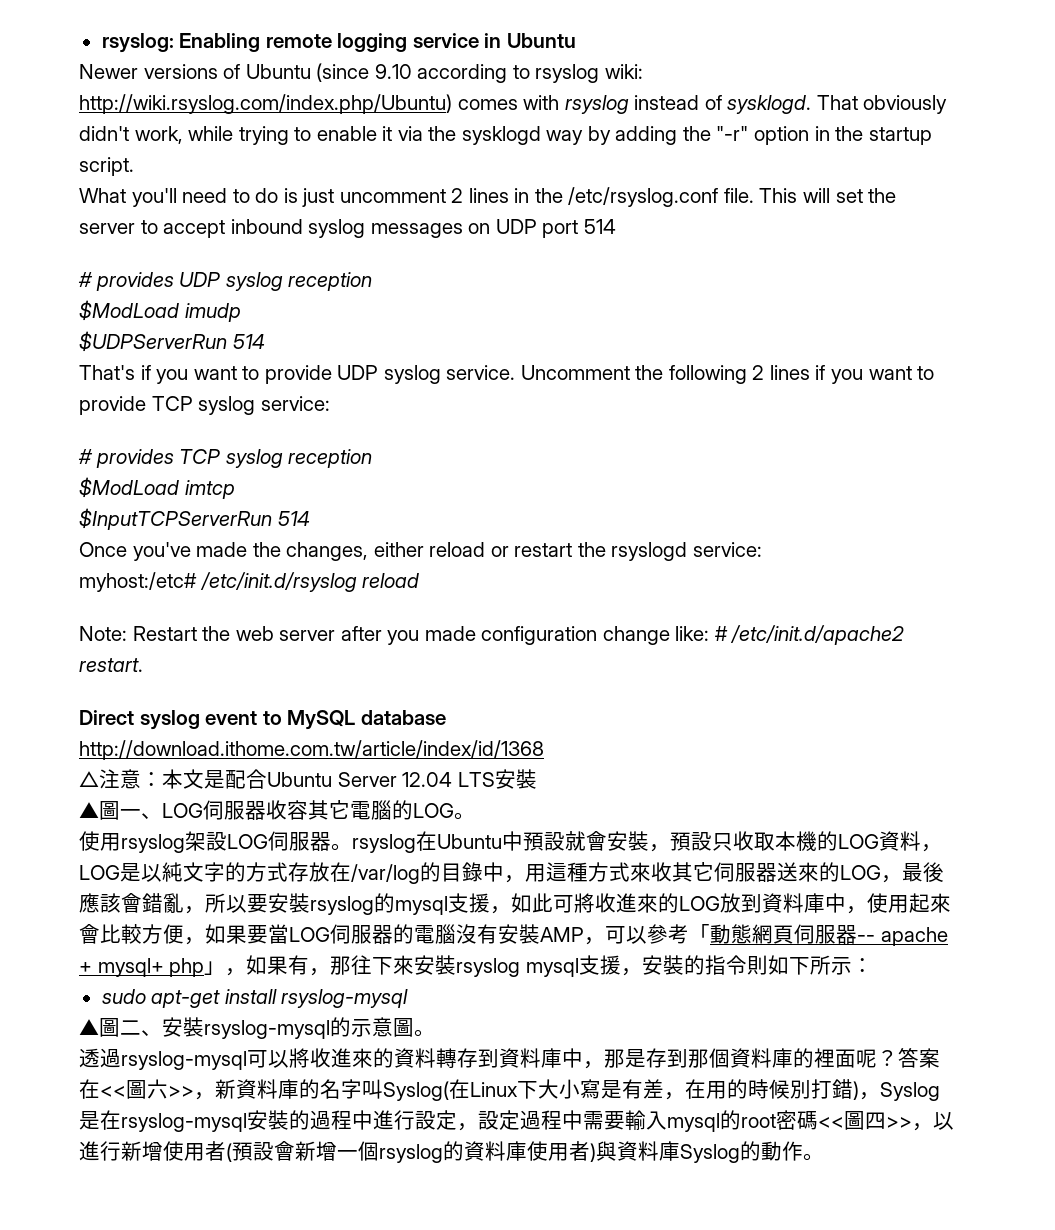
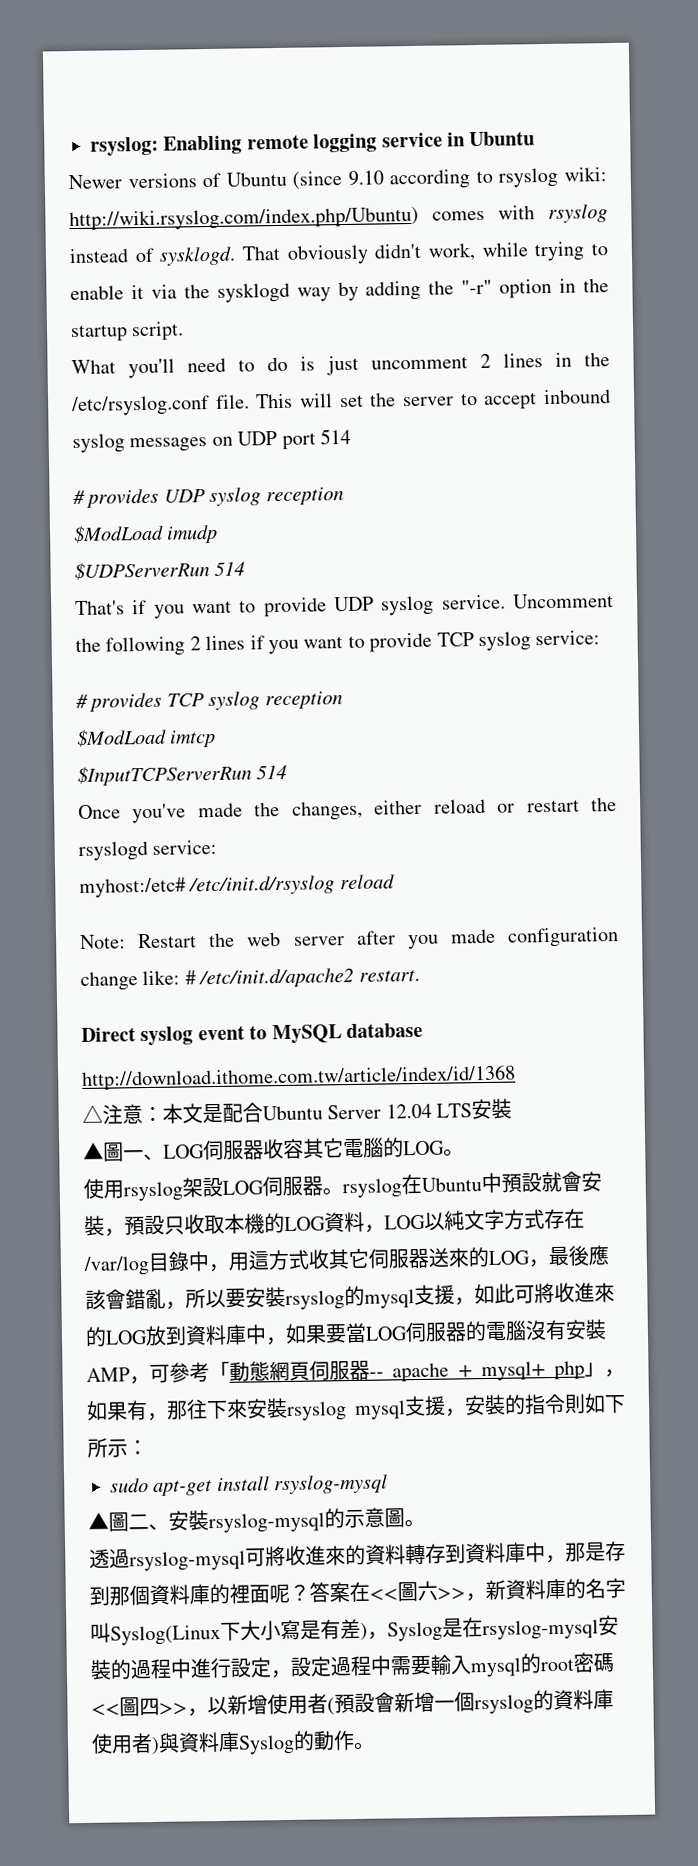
[120,863,141,882] 是 -> (426, 1222) none
[225,862,441,884] 的方式存放在/var/log的 -> [504,1208,585,1230] [83,1256,150,1276] 方式存在/var/log
[567,862,651,882] 種方式來 -> [268,1249,309,1271] 方式
[867,893,951,913] [79,924,205,945] 使用起來會比較方便， -> (287, 1341) none
[626,926,647,944] 以 -> (170, 1374) none
[268,1050,289,1068] 以 -> (266, 1557) none
[383,1079,518,1101] Syslog(在Linux -> [110,1624,221,1646] Syslog(Linux
[664,1079,853,1100] ，在用的時候別打錯 -> (361, 1629) none
[79,1141,121,1161] 進行 -> (228, 1706) none

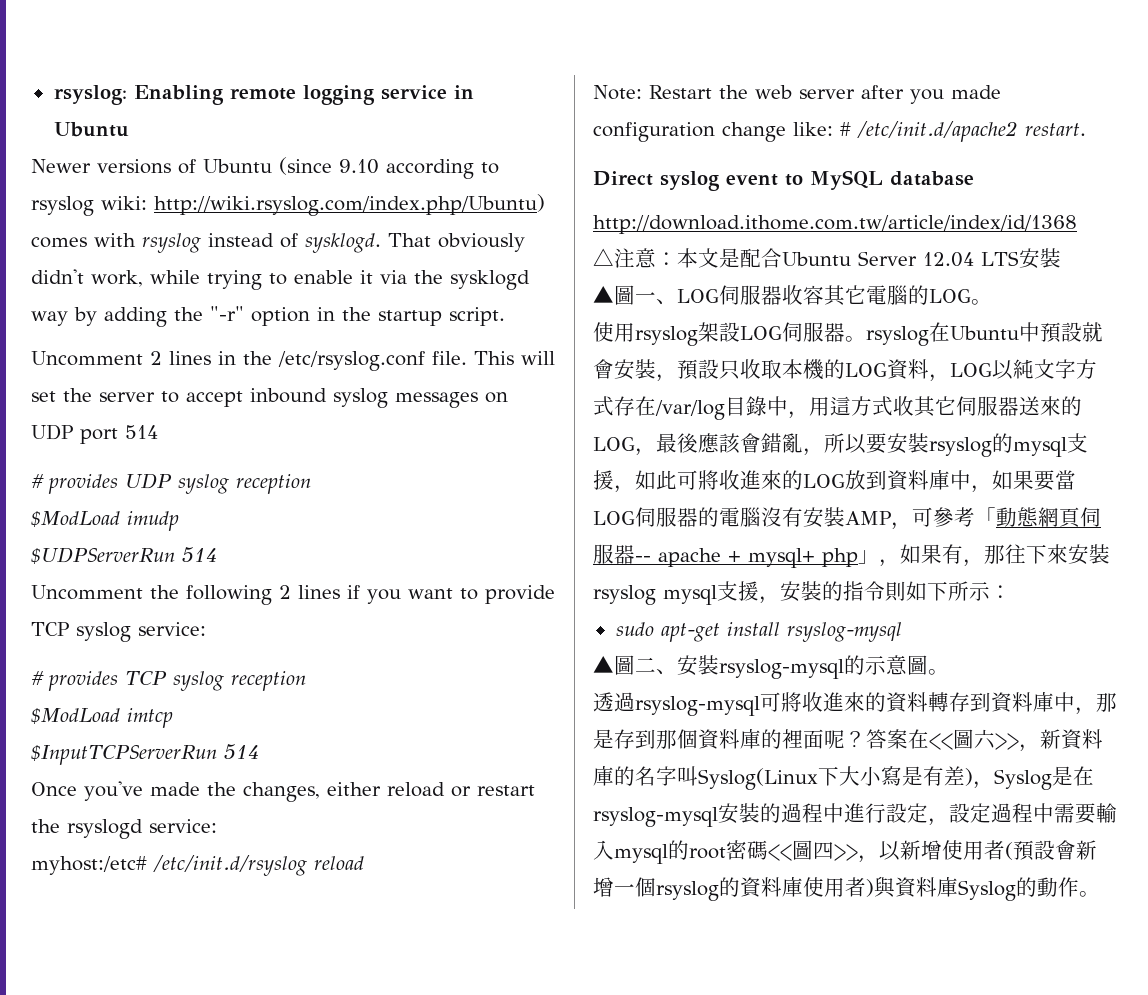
[71,355,468,379] What you'll need to do is just uncomment -> [31,351,143,366] Uncomment
[75,594,506,619] That's if you want to provide UDP syslog service. -> (218, 555) none

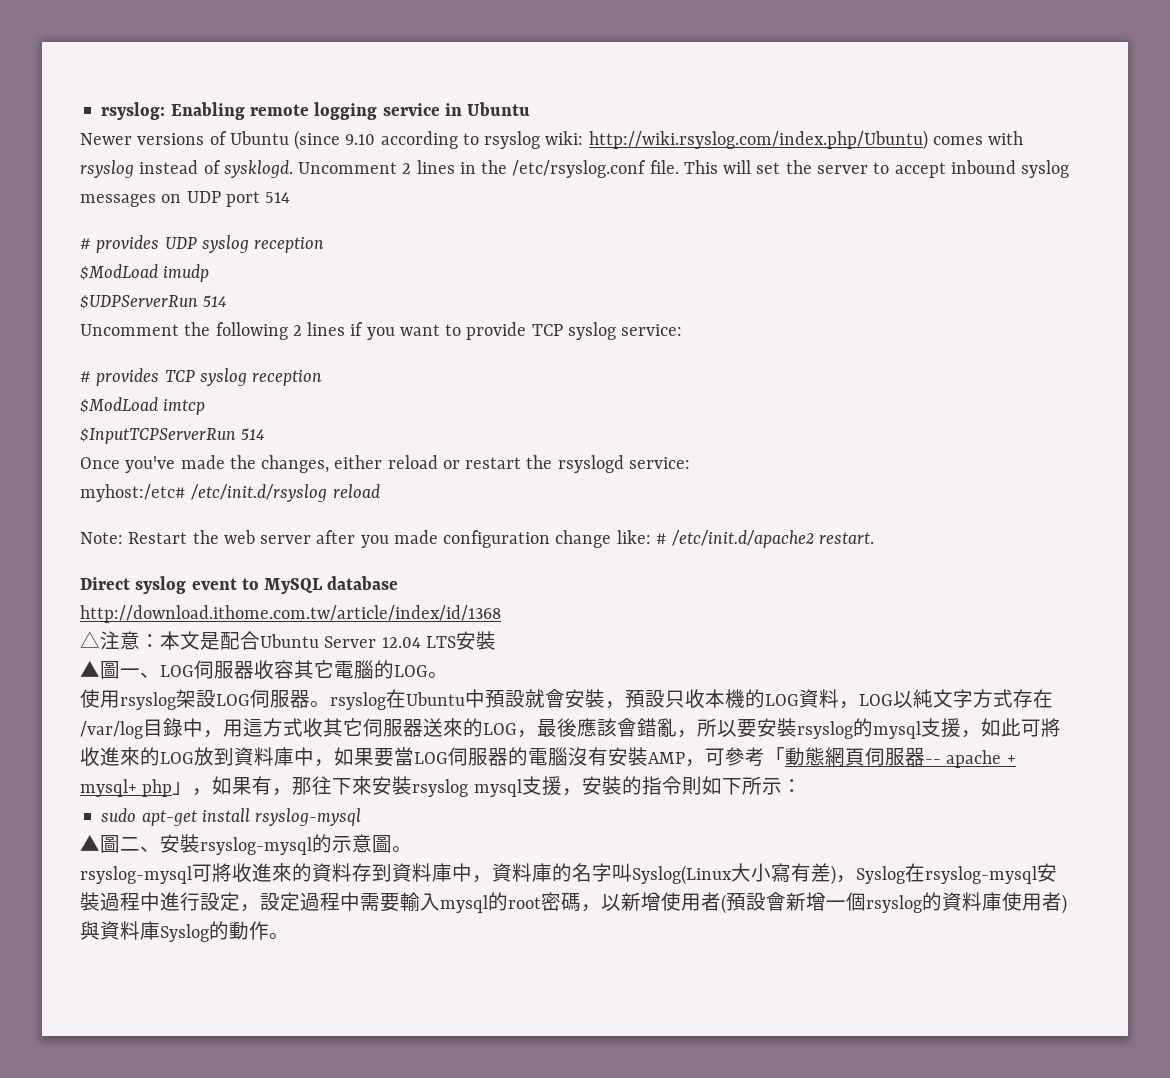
[388,233,525,252] [31,269,530,290] [31,306,505,327] That obviously didn't work, while trying to enable it via the sysklogd way by adding the "-r" option in the startup script. // -> (293, 169) none
[761,359,782,379] 取 -> (705, 699) none
[593,692,635,712] 透過 -> (412, 849) none
[928,692,949,712] 轉 -> (352, 872) none
[1096,693,1117,712] [593,729,1061,752] 那是存到那個資料庫的裡面呢？答案在<<圖六>>，新 -> (492, 879) none
[818,766,923,786] 下大小寫是 -> [731,863,791,883] 大小寫
[1052,766,1073,786] 是 -> (905, 875) none
[760,803,781,823] 的 -> (100, 901) none
[768,840,858,861] <<圖四>> -> (581, 902) none

